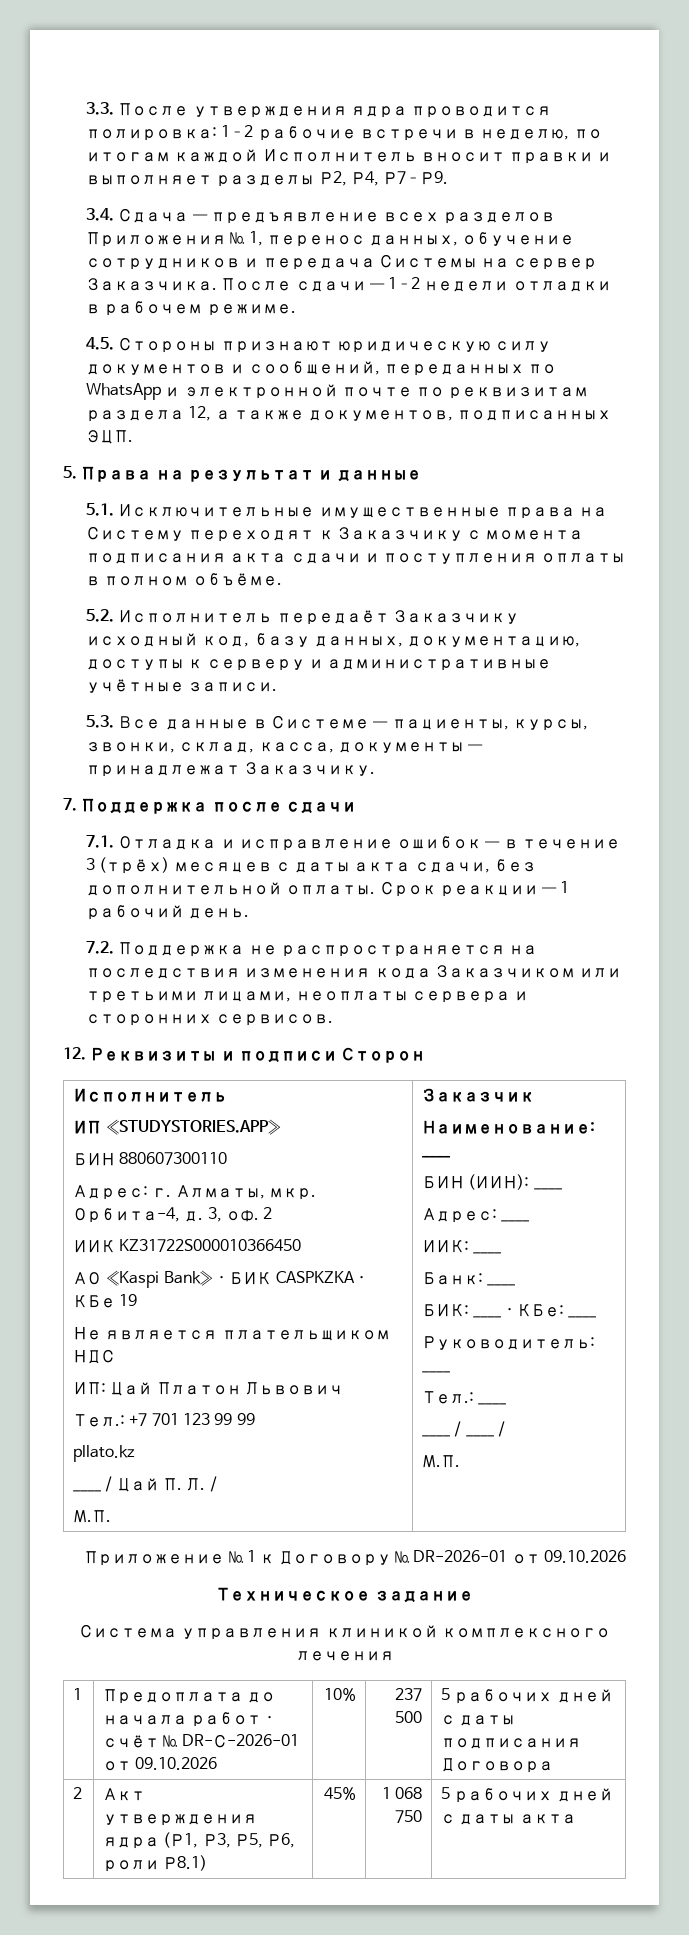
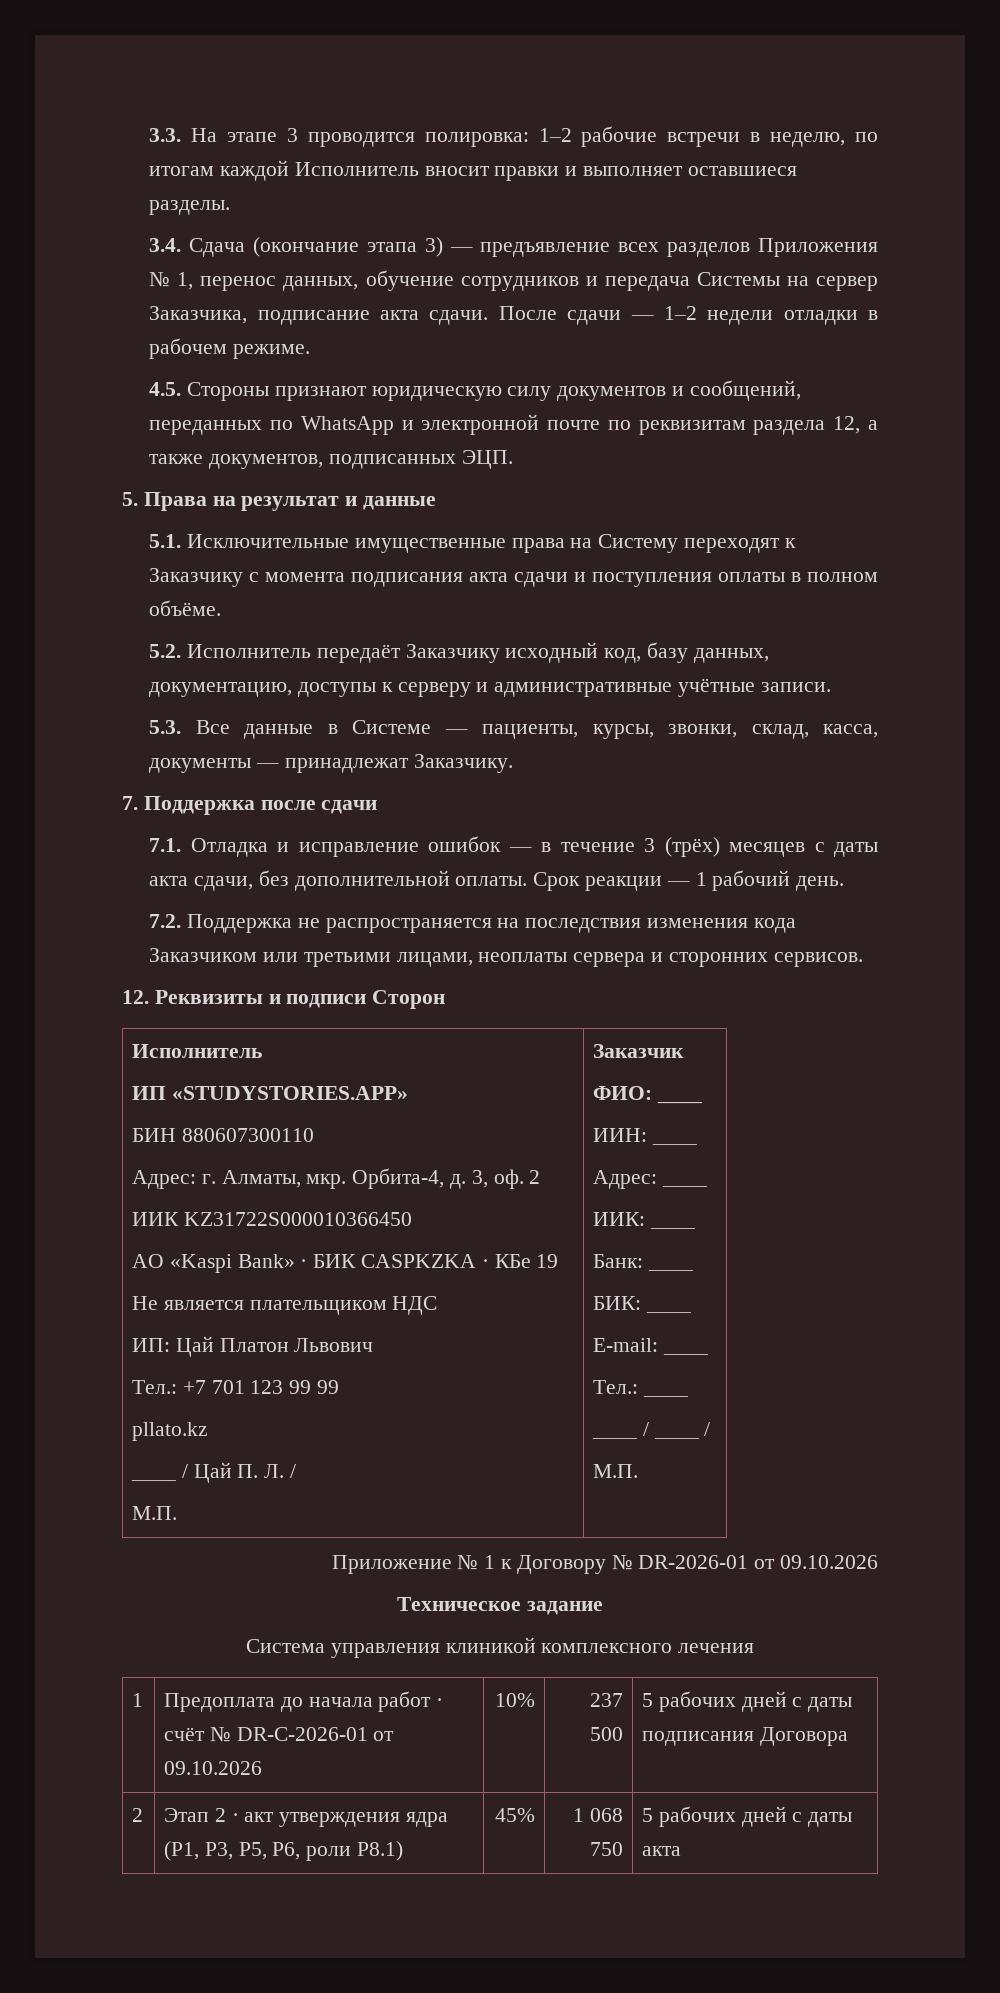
[118,103,407,118] После утверждения ядра -> [191,128,298,142] На этапе 3
[216,171,449,187] разделы Р2, Р4, Р7–Р9. -> [687,166,797,176] [149,200,231,215] оставшиеся разделы.
(189, 215) none -> [252,237,443,257] (окончание этапа 3)
[85,278,217,291] Заказчика. -> [149,306,489,325] Заказчика, подписание акта сдачи.
[422,1120,596,1134] [422,1155,452,1158] [422,1174,530,1190] Наименование: ____ // БИН (ИИН): -> [593,1086,653,1100] [656,1100,702,1104] [593,1128,648,1142] ФИО: ____ // ИИН:
[505,1304,597,1318] [422,1336,596,1350] · КБе: ____ // Руководитель: -> [593,1338,659,1352] // E-mail:
[103,1788,146,1801] Акт -> [164,1808,275,1822] Этап 2 · акт

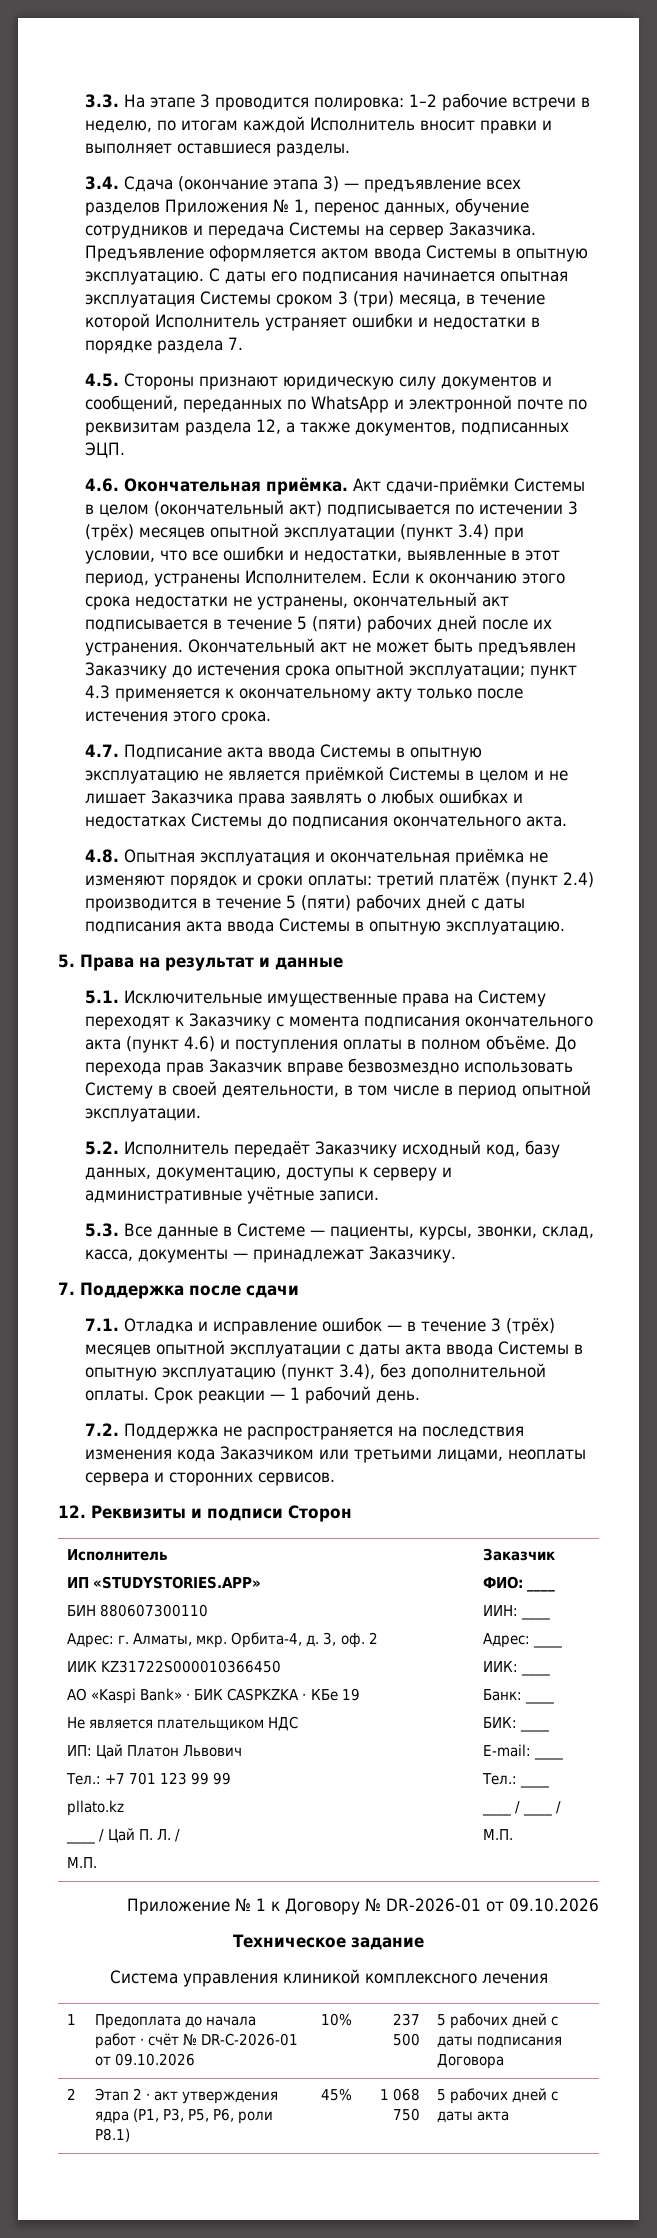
[149,306,878,325] [149,338,311,359] Заказчика, подписание акта сдачи. После сдачи — 1–2 недели отладки в рабочем режиме. -> [449,222,537,236] [85,245,589,262] [85,268,569,285] [85,291,546,308] [85,313,541,331] [85,337,244,354] Заказчика. Предъявление оформляется актом ввода Системы в опытную эксплуатацию. С даты его подписания начинается опытная эксплуатация Системы сроком 3 (три) месяца, в течение которой Исполнитель устраняет ошибки и недостатки в порядке раздела 7.
(513, 459) none -> [85,477,586,495] [85,500,579,517] [85,523,525,541] [85,546,561,564] [85,570,566,587] [85,592,510,610] [85,615,553,633] [85,638,577,656] [85,661,578,679] [85,685,524,702] [85,711,272,725] [85,744,483,761] [85,766,569,784] [85,789,524,807] [85,813,568,829] [85,849,549,866] [85,871,595,889] [85,894,526,912] [85,918,566,935] // 4.6. Окончательная приёмка. Акт сдачи-приёмки Системы в целом (окончательный акт) подписывается по истечении 3 (трёх) месяцев опытной эксплуатации (пункт 3.4) при условии, что все ошибки и недостатки, выявленные в этот период, устранены Исполнителем. Если к окончанию этого срока недостатки не устранены, окончательный акт подписывается в течение 5 (пяти) рабочих дней после их устранения. Окончательный акт не может быть предъявлен Заказчику до истечения срока опытной эксплуатации; пункт 4.3 применяется к окончательному акту только после истечения этого срока. // 4.7. Подписание акта ввода Системы в опытную эксплуатацию не является приёмкой Системы в целом и не лишает Заказчика права заявлять о любых ошибках и недостатках Системы до подписания окончательного акта. // 4.8. Опытная эксплуатация и окончательная приёмка не изменяют порядок и сроки оплаты: третий платёж (пункт 2.4) производится в течение 5 (пяти) рабочих дней с даты подписания акта ввода Системы в опытную эксплуатацию.
[469,572,569,587] акта сдачи -> [465,1016,594,1027] [85,1036,216,1053] окончательного акта (пункт 4.6)
(222, 608) none -> [555,1036,577,1052] [85,1058,574,1076] [85,1081,592,1099] [85,1108,202,1122] До перехода прав Заказчик вправе безвозмездно использовать Систему в своей деятельности, в том числе в период опытной эксплуатации.
[814,842,878,857] [149,876,254,891] с даты акта сдачи, -> [156,1340,584,1358] [85,1364,376,1381] опытной эксплуатации с даты акта ввода Системы в опытную эксплуатацию (пункт 3.4),

